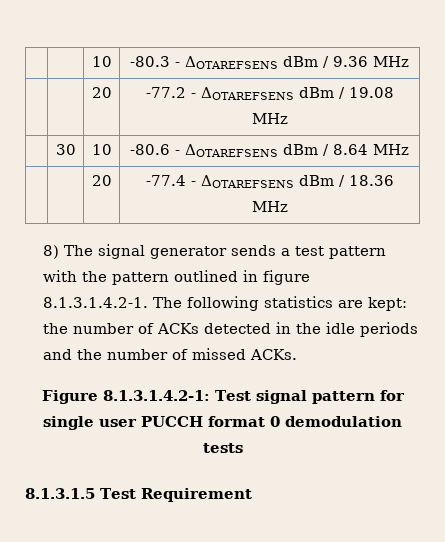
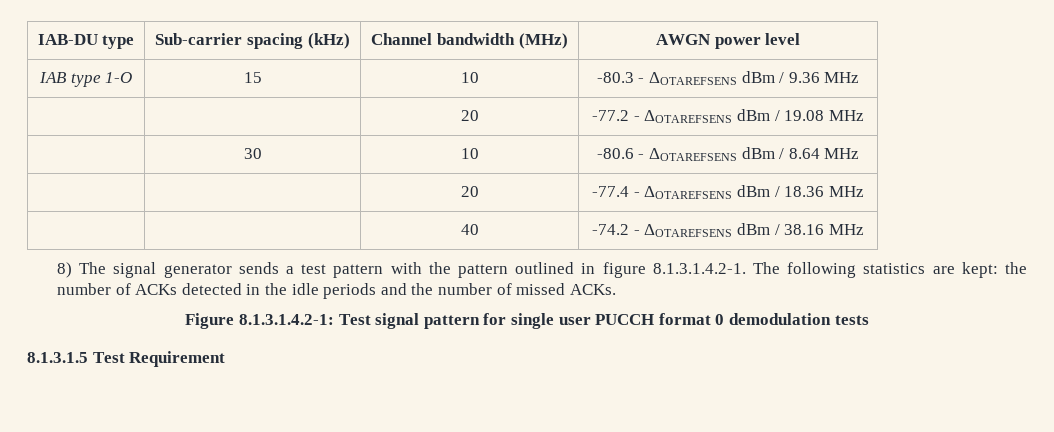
(91, 61) | -> [37,34,135,49] [155,33,350,49] [371,33,568,49] [655,33,801,49] [38,72,133,87] [243,72,262,83] IAB-DU type | Sub-carrier spacing (kHz) | Channel bandwidth (MHz) | AWGN power level // IAB type 1-O | 15
(288, 206) none -> [460,224,479,235] [592,223,864,237] // | | 40 | -74.2 - ΔOTAREFSENS dBm / 38.16 MHz

